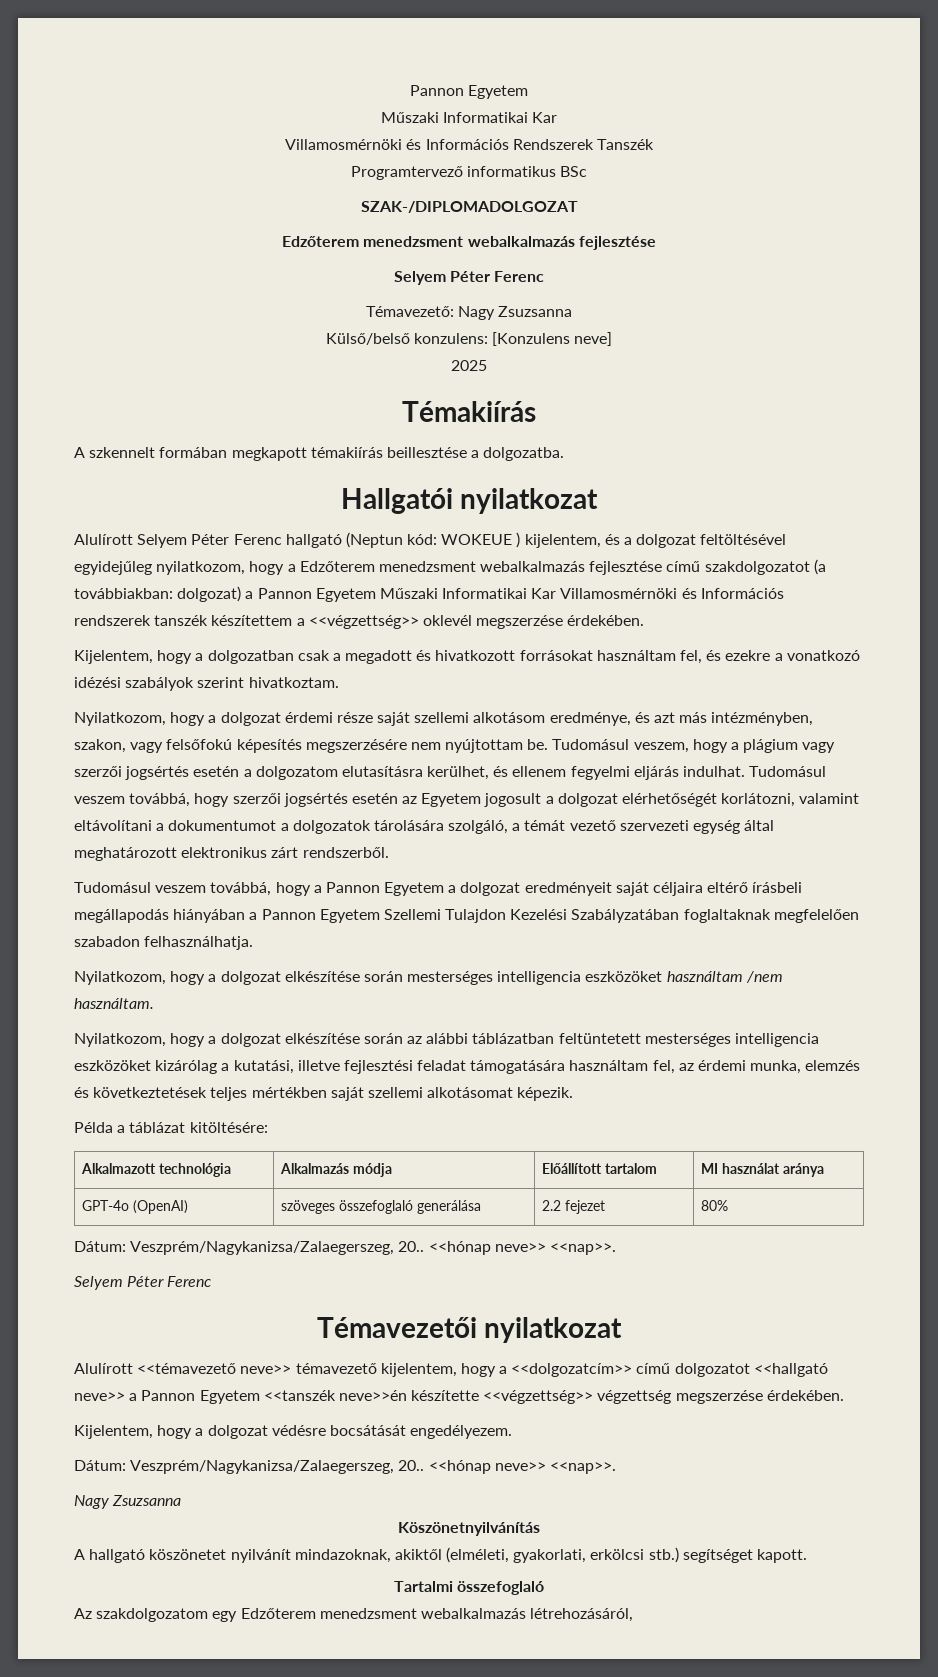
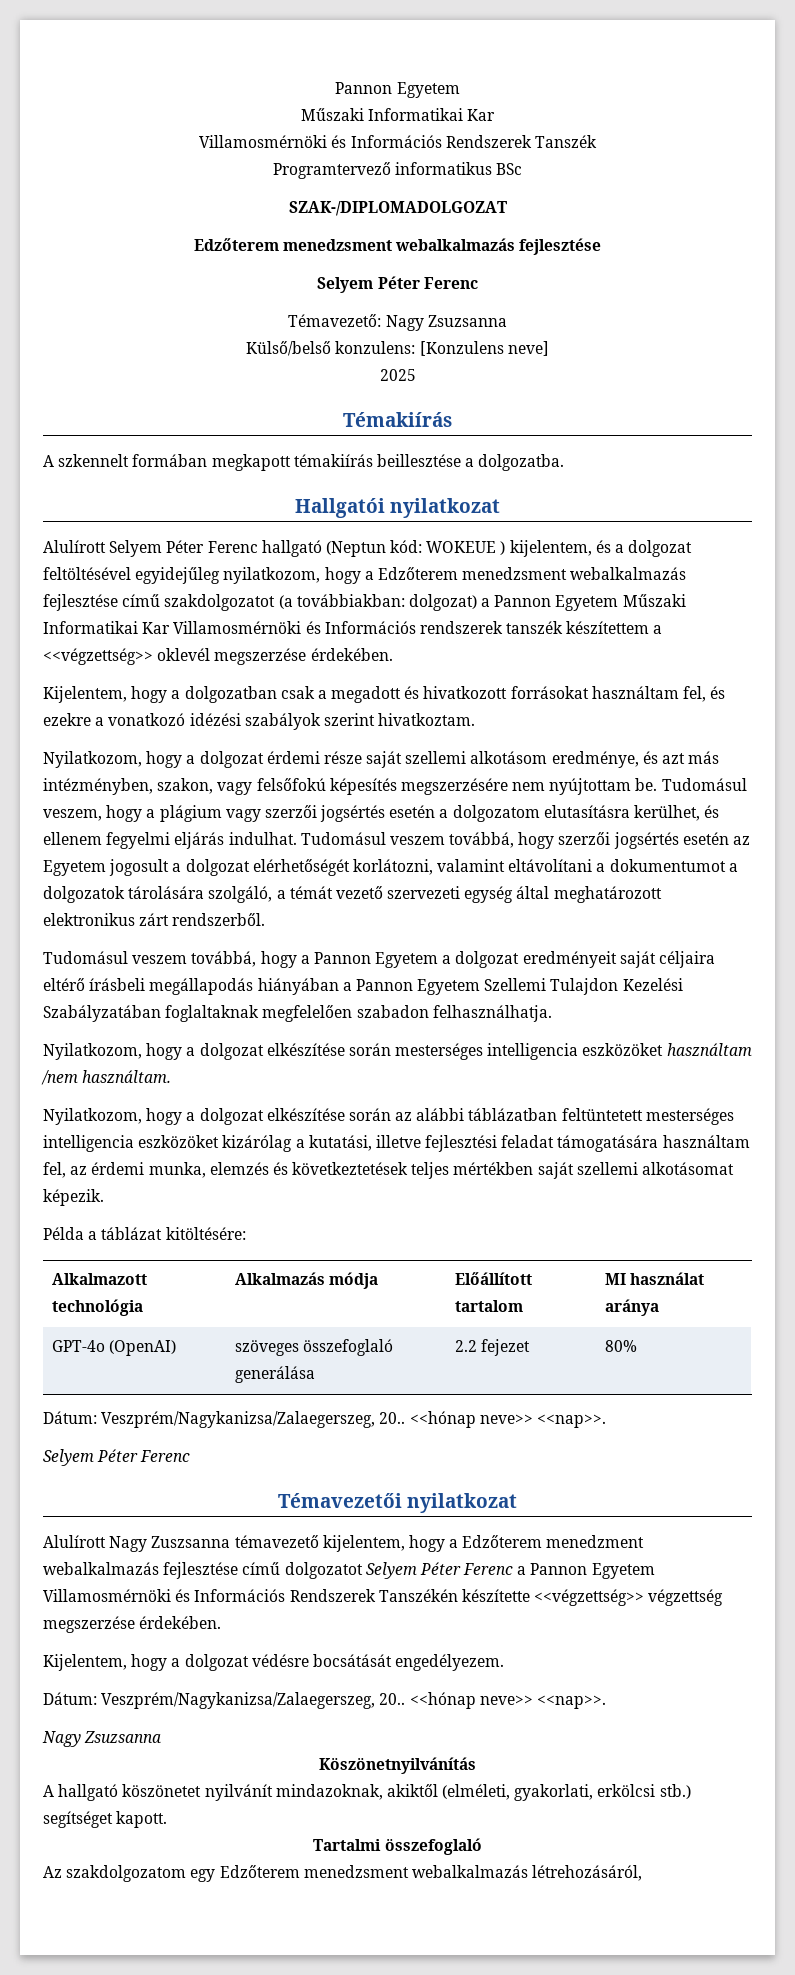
[137,1363,292,1374] <<témavezető neve>> -> [109,1536,231,1552] Nagy Zuszsanna
[511,1363,828,1377] [74,1390,407,1404] <<dolgozatcím>> című dolgozatot <<hallgató neve>> a Pannon Egyetem <<tanszék neve>>én -> [462,1535,645,1548] [43,1562,655,1579] [43,1589,458,1602] Edzőterem menedzment webalkalmazás fejlesztése című dolgozatot Selyem Péter Ferenc a Pannon Egyetem Villamosmérnöki és Információs Rendszerek Tanszékén

